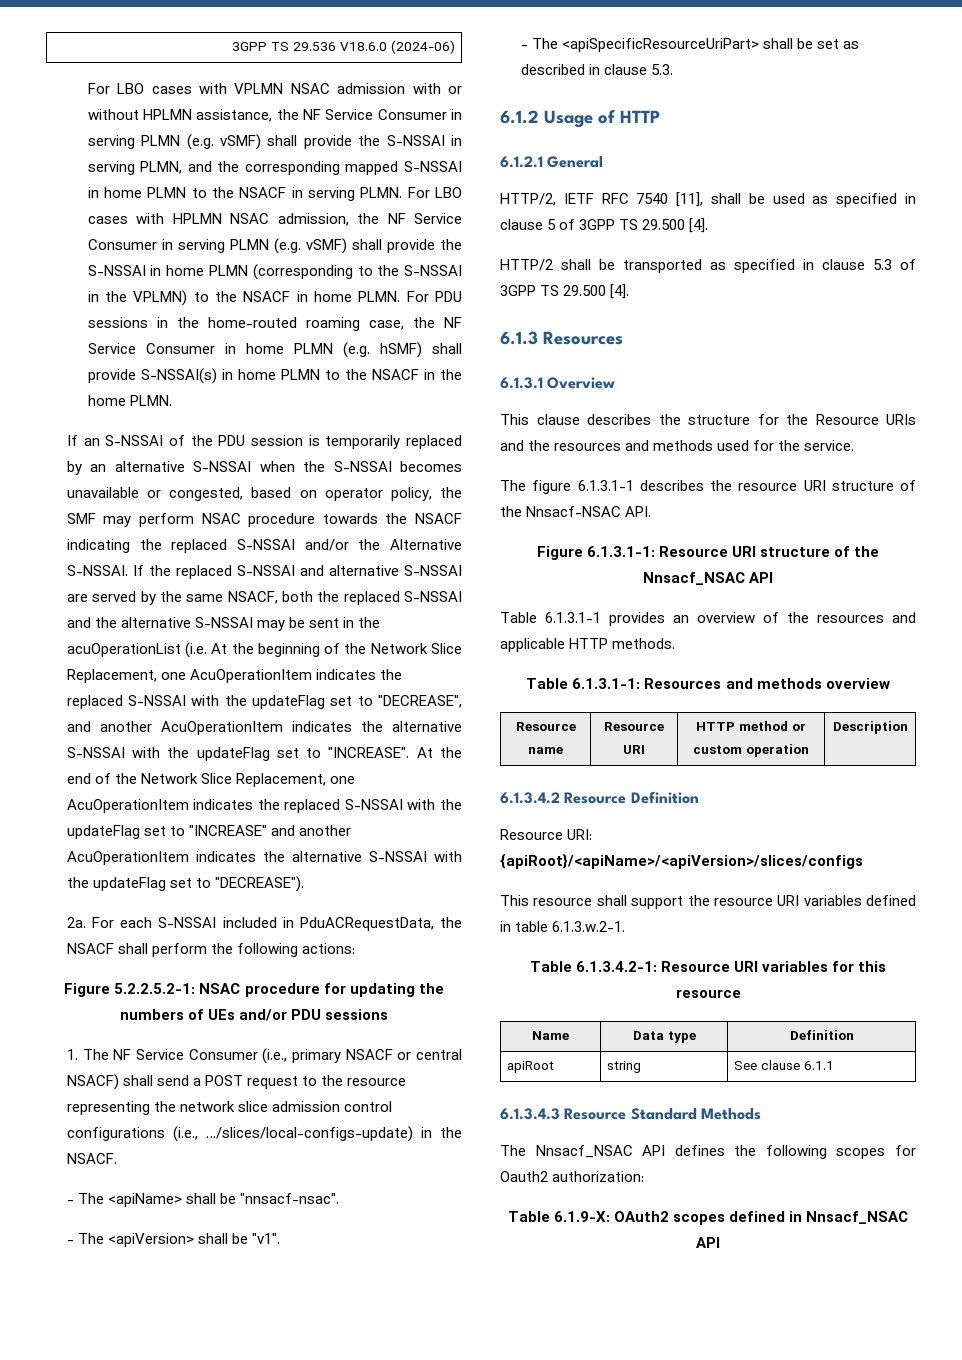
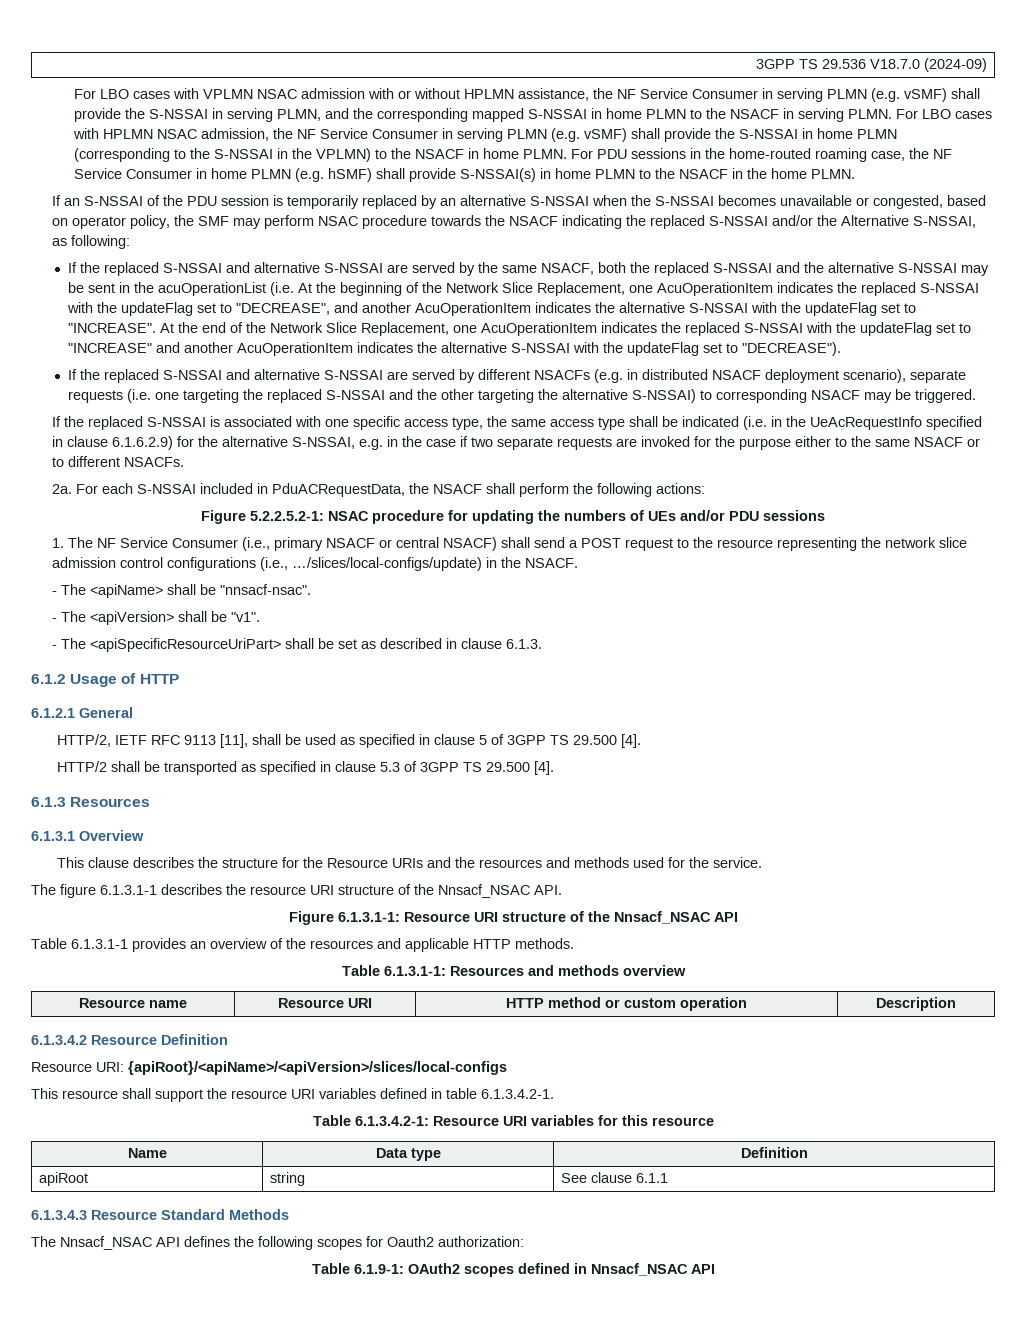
[339,40,455,54] V18.6.0 (2024-06) -> [869,58,987,72] V18.7.0 (2024-09)
[66,565,128,576] S-NSSAI. -> [913,216,977,228] [52,235,131,249] S-NSSAI, as following: //
(305, 884) none -> [68,369,967,383] [68,389,977,403] [52,416,983,430] [52,436,981,450] [52,456,185,467] // If the replaced S-NSSAI and alternative S-NSSAI are served by different NSACFs (e.g. in distributed NSACF deployment scenario), separate requests (i.e. one targeting the replaced S-NSSAI and the other targeting the alternative S-NSSAI) to corresponding NSACF may be triggered. // If the replaced S-NSSAI is associated with one specific access type, the same access type shall be indicated (i.e. in the UeAcRequestInfo specified in clause 6.1.6.2.9) for the alternative S-NSSAI, e.g. in the case if two separate requests are invoked for the purpose either to the same NSACF or to different NSACFs.
[205,1126,413,1142] …/slices/local-configs-update) -> [292,557,483,571] …/slices/local-configs/update)
[651,64,674,75] 5.3. -> [506,639,543,649] 6.1.3.
[636,193,669,204] 7540 -> [183,735,216,745] 9113
[526,506,622,517] Nnsacf-NSAC -> [438,884,530,898] Nnsacf_NSAC
[500,854,863,869] {apiRoot}/<apiName>/<apiVersion>/slices/configs -> [128,1061,507,1075] {apiRoot}/<apiName>/<apiVersion>/slices/local-configs
[552,921,626,932] 6.1.3.w.2-1. -> [481,1089,554,1099] 6.1.3.4.2-1.
[553,1211,610,1222] 6.1.9-X: -> [353,1264,404,1274] 6.1.9-1:

